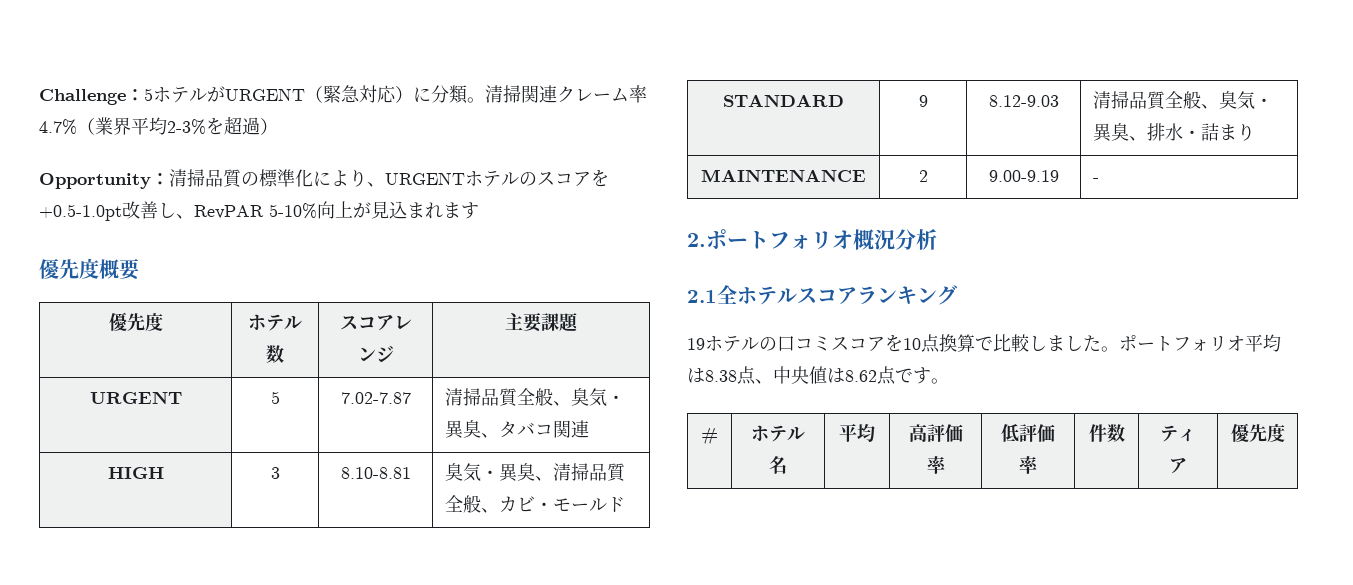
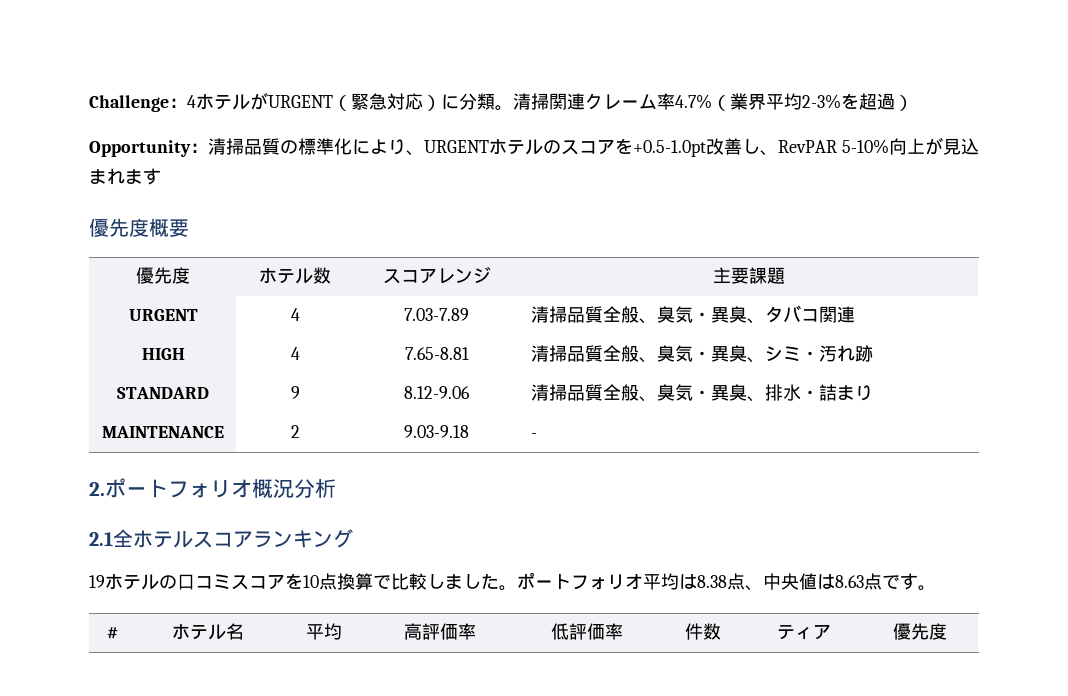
[144,88,153,101] 5 -> [187,95,196,108] 4
[270,391,280,404] [340,392,411,404] 5 | 7.02-7.87 -> [290,308,300,321] [404,308,469,321] 4 | 7.03-7.89
[270,467,280,479] [340,467,411,479] [445,463,627,482] [445,495,626,513] 3 | 8.10-8.81 | 臭気・異臭、清掃品質全般、カビ・モールド -> [290,347,300,360] [404,347,469,360] [530,345,873,363] 4 | 7.65-8.81 | 清掃品質全般、臭気・異臭、シミ・汚れ跡
[988,95,1059,107] 8.12-9.03 -> [404,386,470,399] 8.12-9.06
[988,170,1059,182] 9.00-9.19 -> [404,425,469,438] 9.03-9.18
[845,370,877,382] 8.62 -> [835,575,864,588] 8.63

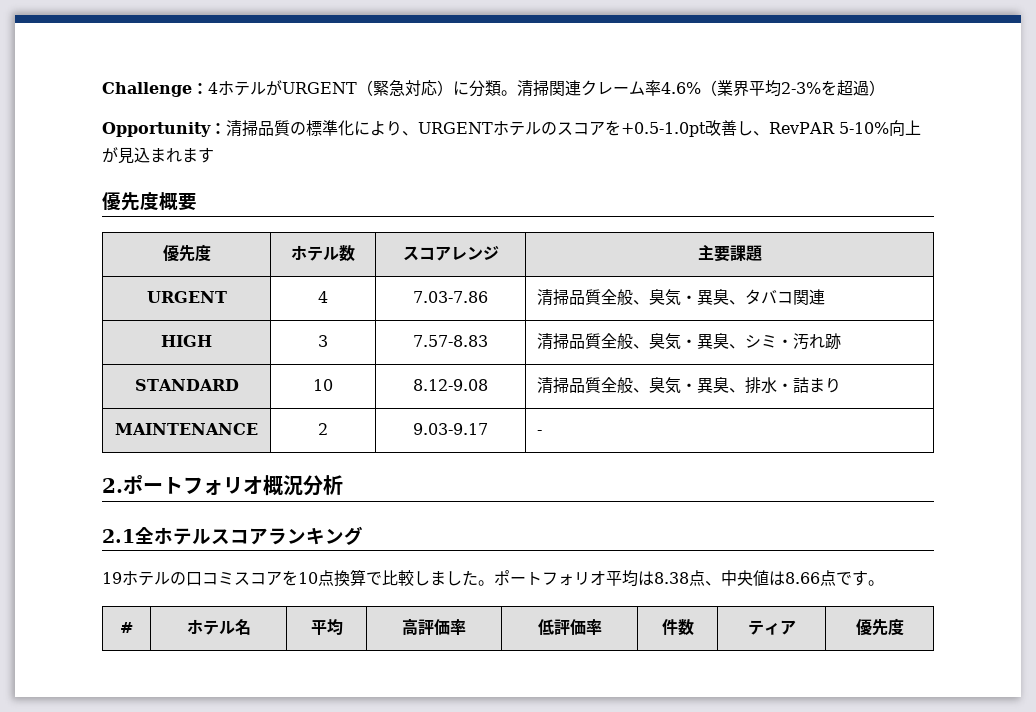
[675,94,712,109] 4.7% -> [661,82,701,94] 4.6%
[404,308,469,321] 7.03-7.89 -> [413,291,488,303] 7.03-7.86
[290,347,300,360] [404,347,469,360] 4 | 7.65-8.81 -> [318,335,328,347] [413,335,488,347] 3 | 7.57-8.83
[290,386,300,399] [404,386,470,399] 9 | 8.12-9.06 -> [313,379,333,391] [413,379,488,391] 10 | 8.12-9.08
[404,425,469,438] 9.03-9.18 -> [413,423,488,435] 9.03-9.17
[835,575,864,588] 8.63 -> [785,572,820,584] 8.66

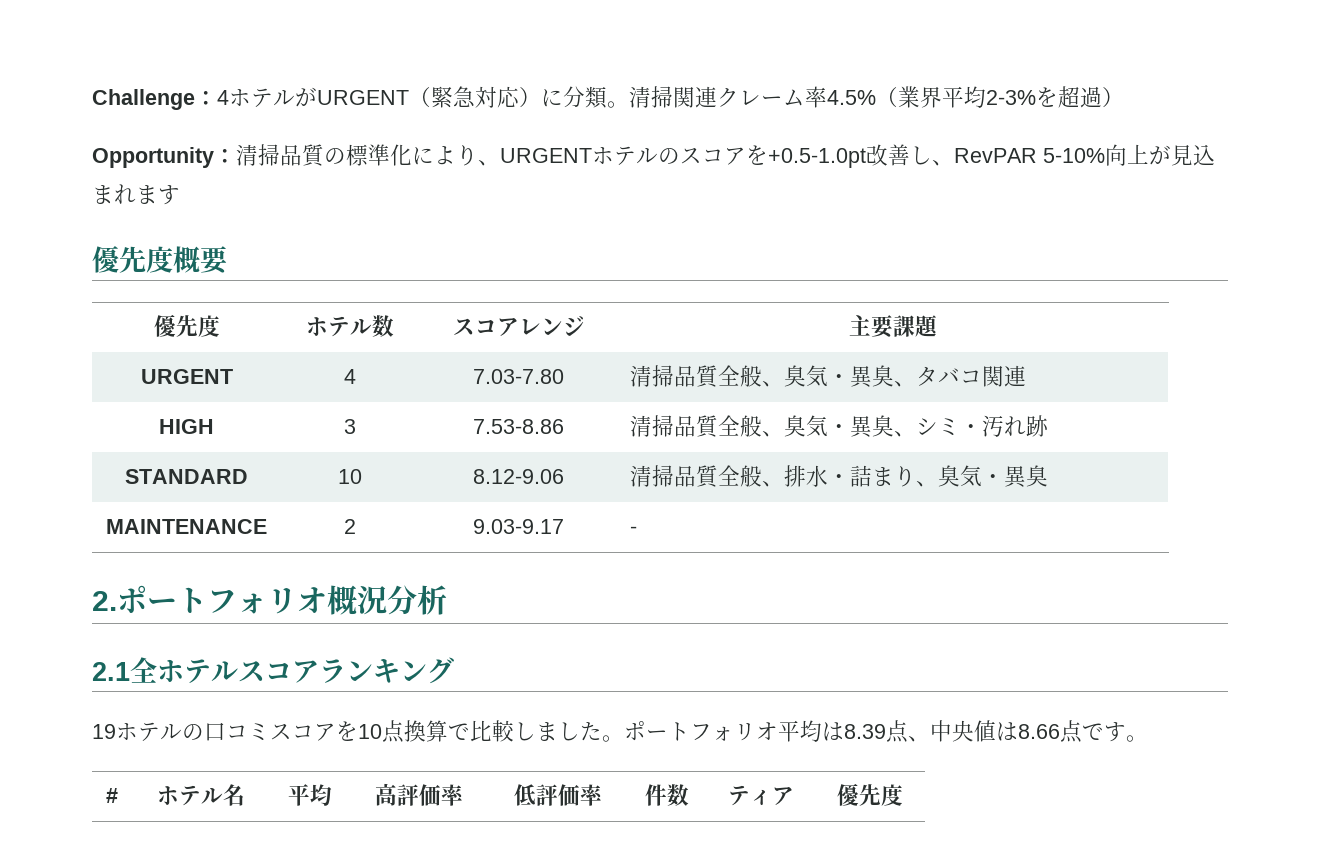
[661,82,701,94] 4.6% -> [827,90,876,105] 4.5%
[413,291,488,303] 7.03-7.86 -> [473,369,564,384] 7.03-7.80
[413,335,488,347] 7.57-8.83 -> [473,419,564,434] 7.53-8.86
[413,379,488,391] [536,377,745,394] 8.12-9.08 | 清掃品質全般、臭気・異臭、 -> [473,469,564,484] [630,465,785,488] 8.12-9.06 | 清掃品質全般、
(841, 385) none -> [916,465,1049,488] 、臭気・異臭
[654,572,689,584] 8.38 -> [844,724,886,739] 8.39

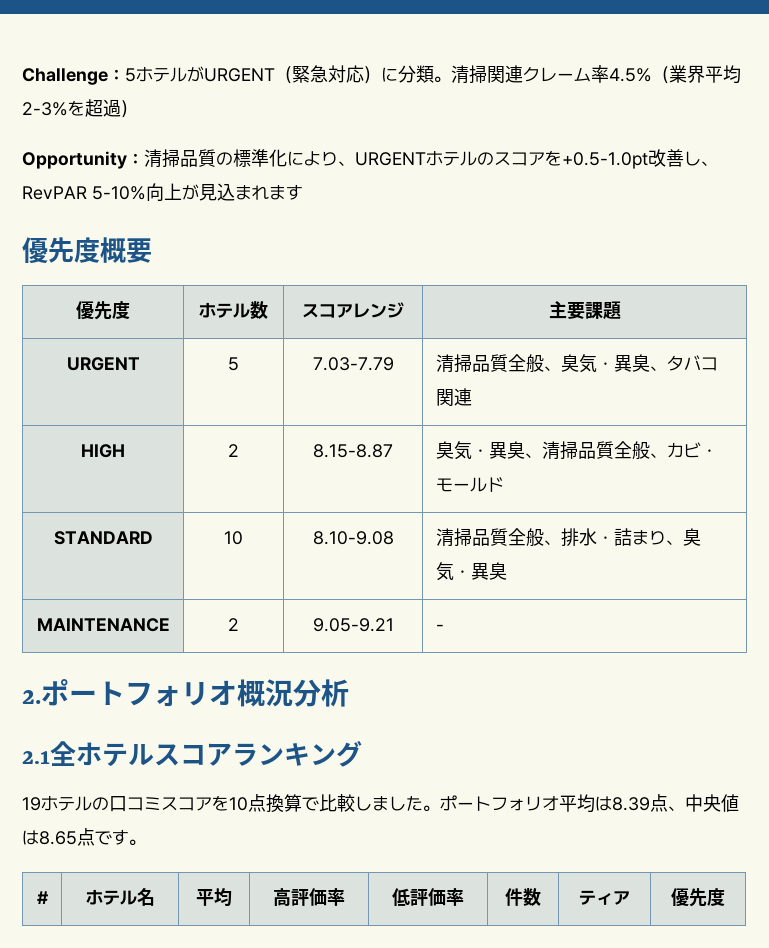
[217,90,229,105] 4 -> [125,68,136,82] 5
[344,369,356,384] [473,369,564,384] 4 | 7.03-7.80 -> [228,357,239,371] [312,357,394,371] 5 | 7.03-7.79
[344,419,356,434] [473,419,564,434] [630,415,1050,438] 3 | 7.53-8.86 | 清掃品質全般、臭気・異臭、シミ・汚れ跡 -> [228,444,239,457] [313,444,393,458] [435,441,718,460] [435,477,504,492] 2 | 8.15-8.87 | 臭気・異臭、清掃品質全般、カビ・モールド
[473,469,564,484] 8.12-9.06 -> [312,531,394,545] 8.10-9.08
[473,519,564,534] 9.03-9.17 -> [312,618,394,632] 9.05-9.21
[1018,724,1060,739] 8.66 -> [39,831,77,845] 8.65

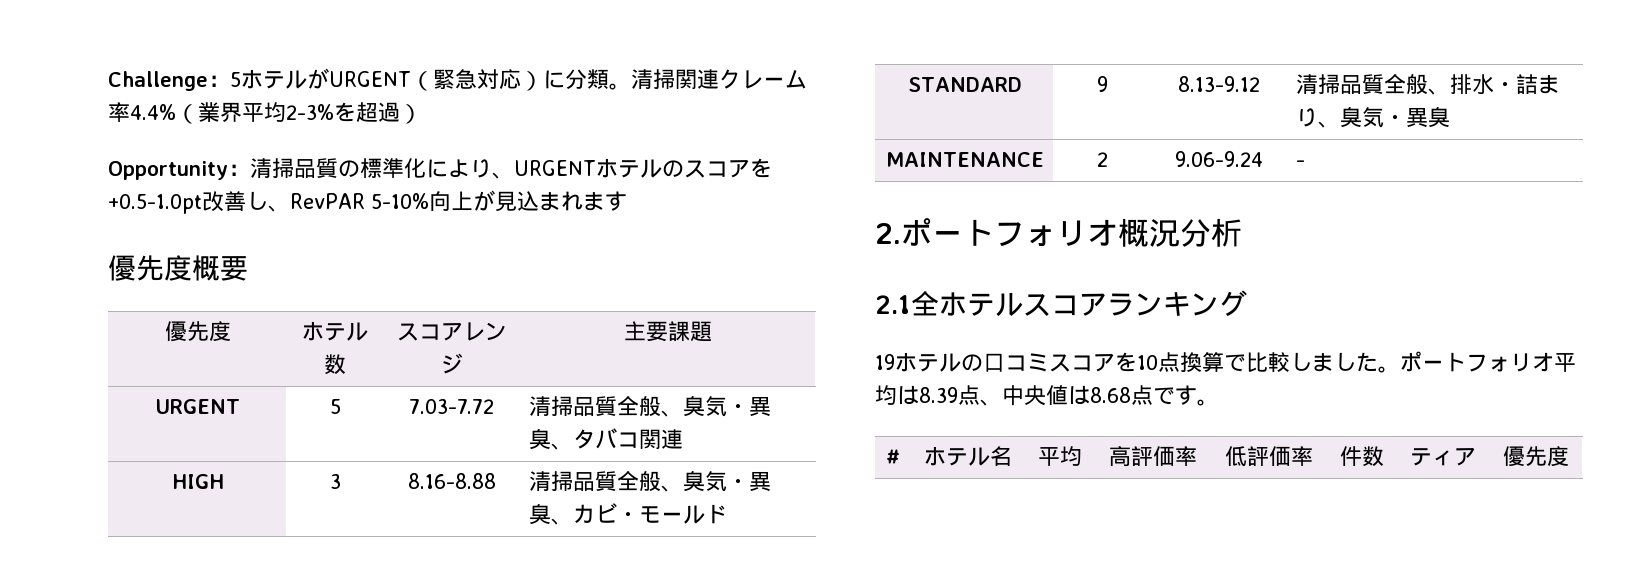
[609,68,652,82] 4.5% -> [130,104,176,120] 4.4%
[312,357,394,371] 7.03-7.79 -> [408,399,495,414] 7.03-7.72
[228,444,239,457] [313,444,393,458] [435,441,667,460] 2 | 8.15-8.87 | 臭気・異臭、清掃品質全般、 -> [329,474,341,489] [407,473,496,489] [528,470,771,492] [528,503,573,525] 3 | 8.16-8.88 | 清掃品質全般、臭気・異臭、
[224,531,243,545] [312,531,394,545] 10 | 8.10-9.08 -> [1096,76,1108,92] [1177,76,1260,92] 9 | 8.13-9.12
[312,618,394,632] 9.05-9.21 -> [1174,151,1263,167] 9.06-9.24
[39,831,77,845] 8.65 -> [1090,387,1131,403] 8.68

